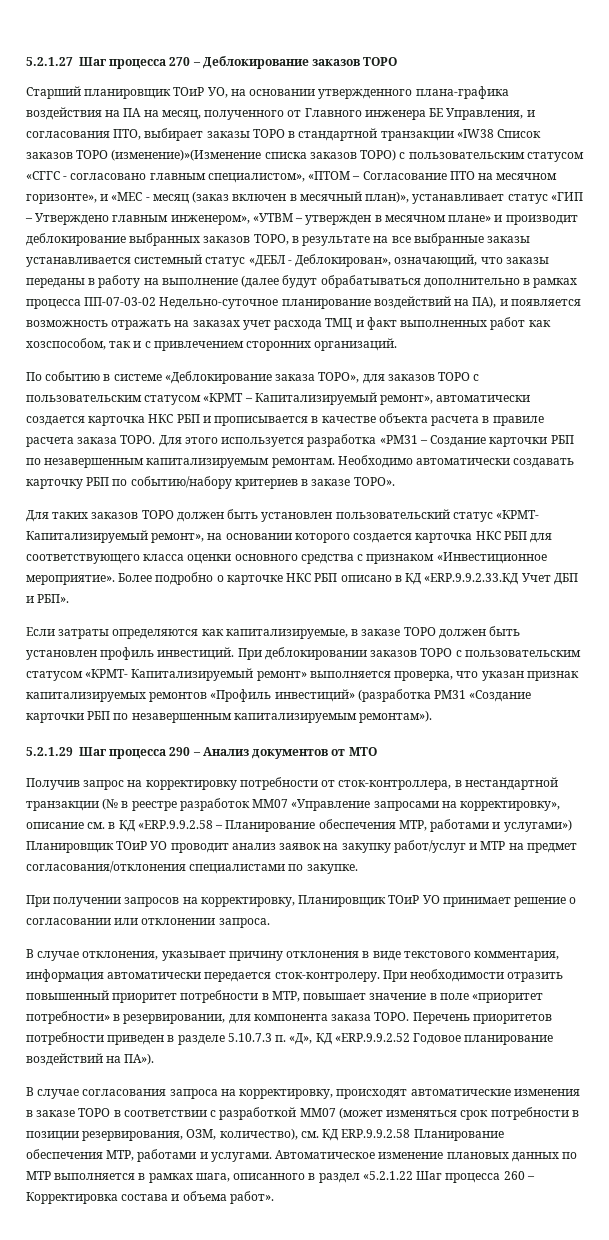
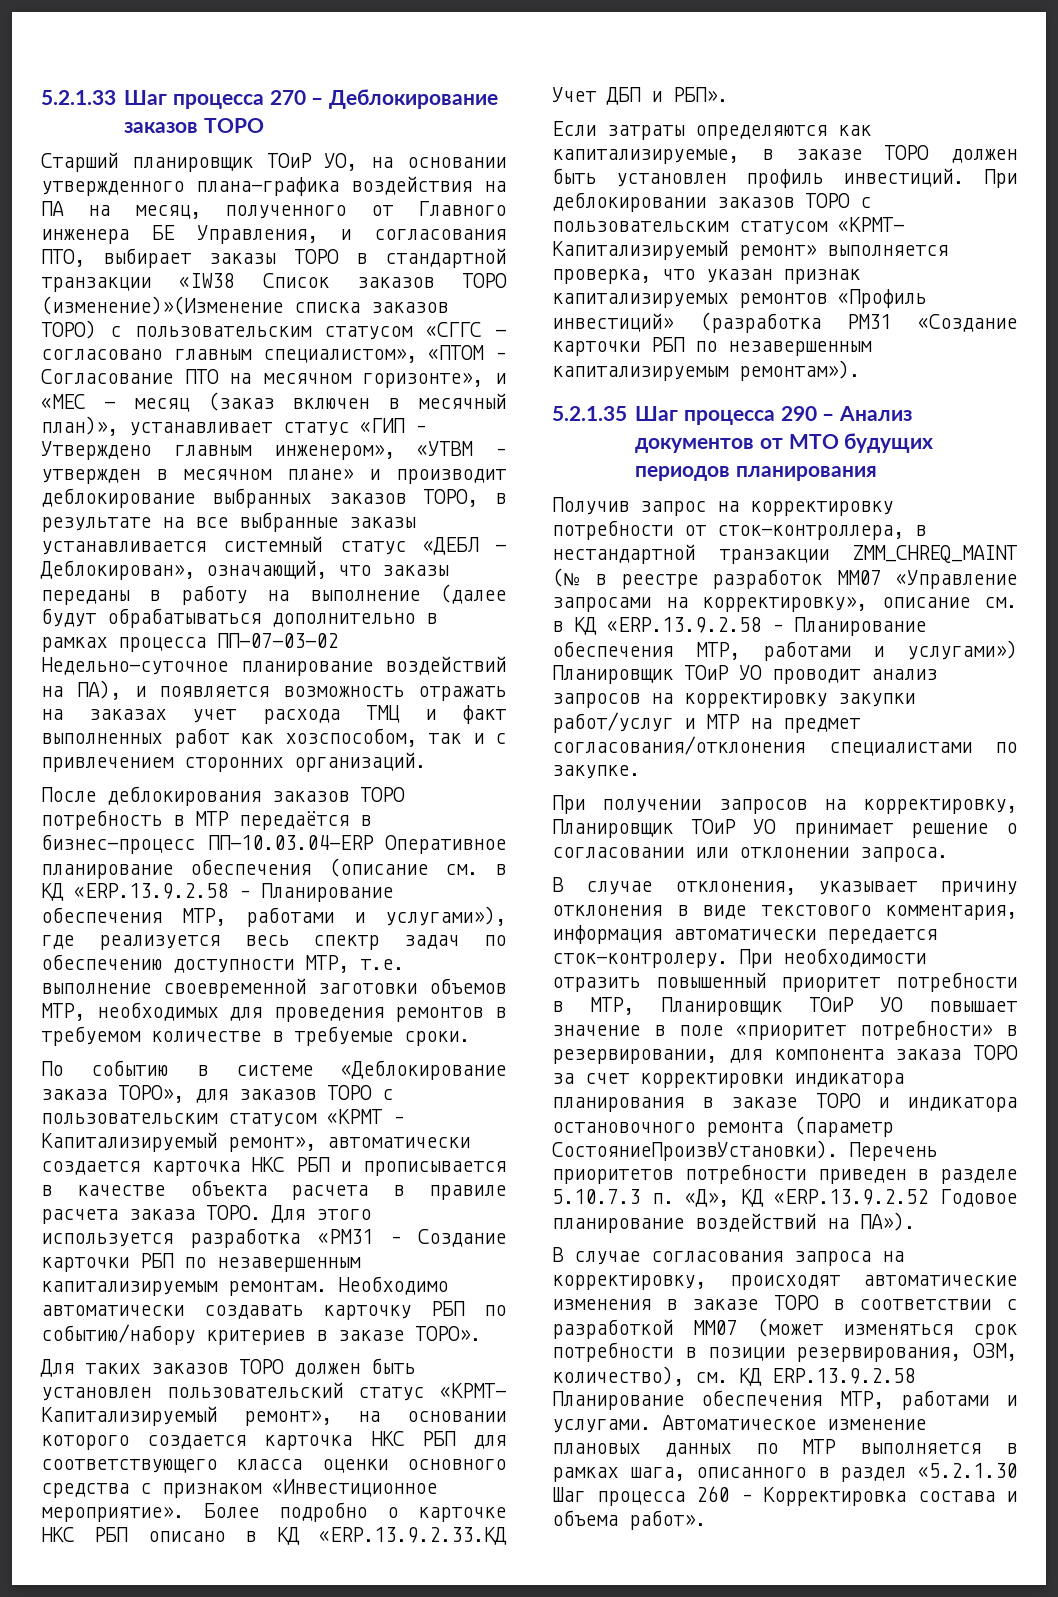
[26,57,73,66] 5.2.1.27 -> [41,90,116,105] 5.2.1.33
(398, 344) none -> [41,786,405,806] [41,810,371,830] [41,834,506,854] [41,858,506,879] [41,883,393,902] [41,906,506,927] [41,935,507,950] [41,954,404,973] [41,978,506,998] [41,1002,506,1022] [41,1026,470,1046] // После деблокирования заказов ТОРО потребность в МТР передаётся в бизнес-процесс ПП-10.03.04-ERP Оперативное планирование обеспечения (описание см. в КД «ERP.13.9.2.58 – Планирование обеспечения МТР, работами и услугами»), где реализуется весь спектр задач по обеспечению доступности МТР, т.е. выполнение своевременной заготовки объемов МТР, необходимых для проведения ремонтов в требуемом количестве в требуемые сроки.
[424,573,519,585] «ERP.9.9.2.33.КД -> [319,1527,507,1545] «ERP.13.9.2.33.КД
[26,747,73,756] 5.2.1.29 -> [552,406,627,421] 5.2.1.35
(377, 751) none -> [844,433,934,453] [635,466,877,481] будущих периодов планирования
(99, 806) none -> [852,545,1017,563] ZMM_CHREQ_MAINT
[137,820,213,829] «ERP.9.9.2.58 -> [607,617,761,633] «ERP.13.9.2.58
[279,843,391,853] заявок на закупку -> [552,693,915,708] запросов на корректировку закупки
(300, 996) none -> [661,997,903,1016] Планировщик ТОиР УО
[374,1012,410,1021] ТОРО. -> [973,1045,1018,1060] [552,1073,904,1088] [552,1093,1017,1112] [552,1116,893,1137] [552,1140,838,1161] ТОРО за счет корректировки индикатора планирования в заказе ТОРО и индикатора остановочного ремонта (параметр СостояниеПроизвУстановки).
[334,1033,410,1042] «ERP.9.9.2.52 -> [774,1189,929,1205] «ERP.13.9.2.52
[341,1129,411,1138] ERP.9.9.2.58 -> [772,1368,915,1384] ERP.13.9.2.58
[362,1171,413,1180] «5.2.1.22 -> [918,1463,1017,1478] «5.2.1.30

